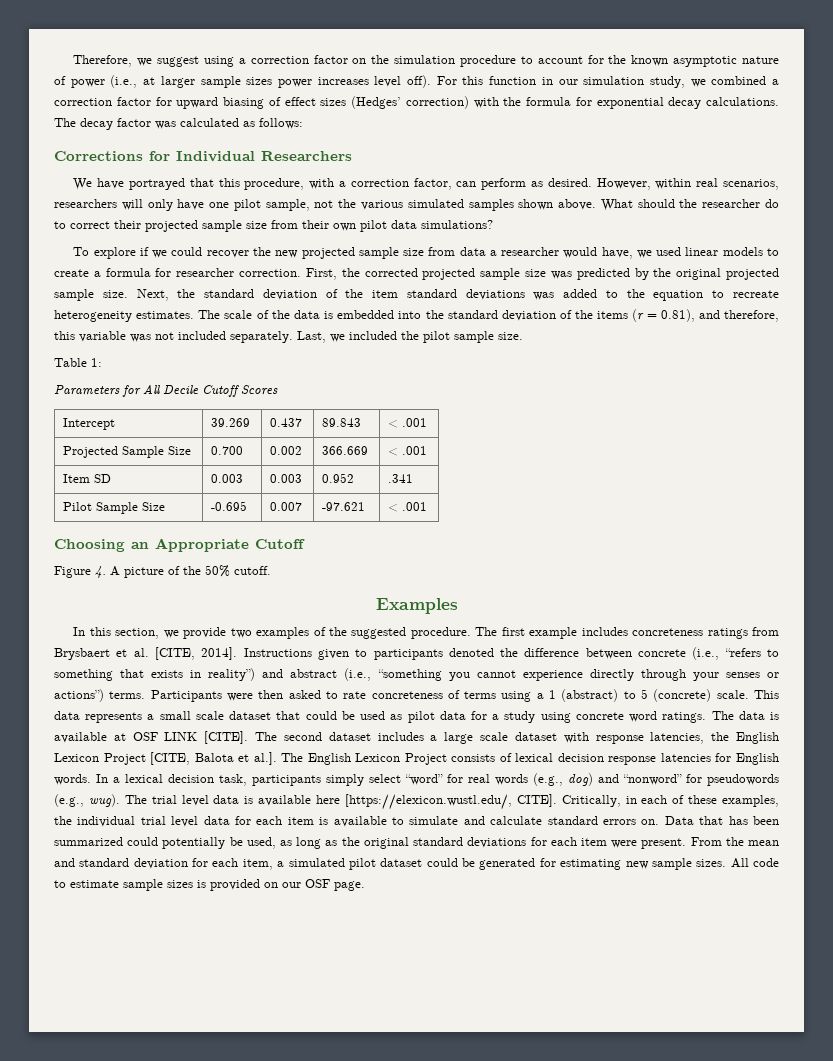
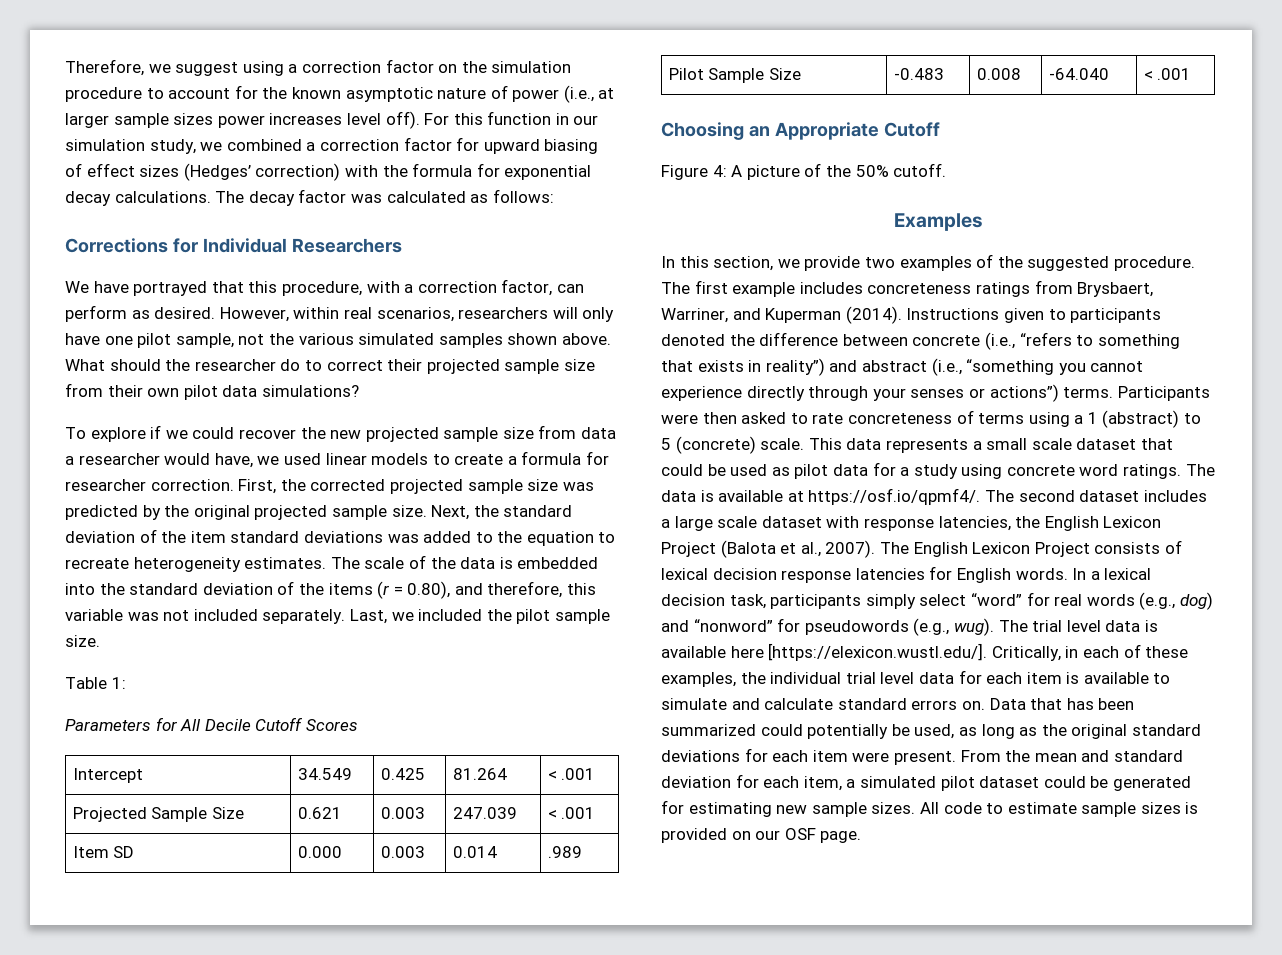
[660,309,695,322] 0.81), -> [407,581,451,599] 0.80),
[211,418,251,427] [270,418,303,427] [322,418,362,427] 39.269 | 0.437 | 89.843 -> [297,768,352,780] [380,768,425,780] [452,768,507,780] 34.549 | 0.425 | 81.264
[211,446,244,455] [270,446,303,455] [322,446,369,455] 0.700 | 0.002 | 366.669 -> [297,807,342,819] [380,807,425,819] [452,807,517,819] 0.621 | 0.003 | 247.039
[211,474,244,483] [270,474,303,483] [322,473,355,483] [388,474,414,483] 0.003 | 0.003 | 0.952 | .341 -> [297,846,342,858] [380,846,425,858] [452,846,497,858] [547,846,582,858] 0.000 | 0.003 | 0.014 | .989
[211,501,248,511] [270,502,303,511] [322,502,366,511] -0.695 | 0.007 | -97.621 -> [893,68,944,80] [976,68,1021,80] [1048,68,1109,80] -0.483 | 0.008 | -64.040
[95,566,106,578] 4. -> [712,165,727,177] 4:
[54,647,238,660] Brysbaert et al. [CITE, 2014]. -> [1077,282,1154,297] [661,306,902,324] Brysbaert, Warriner, and Kuperman (2014).
[132,731,249,744] OSF LINK [CITE]. -> [808,488,981,505] https://osf.io/qpmf4/.
[150,752,277,765] [CITE, Balota et al.]. -> [720,540,876,558] (Balota et al., 2007).
[344,794,557,810] [https://elexicon.wustl.edu/, CITE]. -> [768,643,988,661] [https://elexicon.wustl.edu/].

